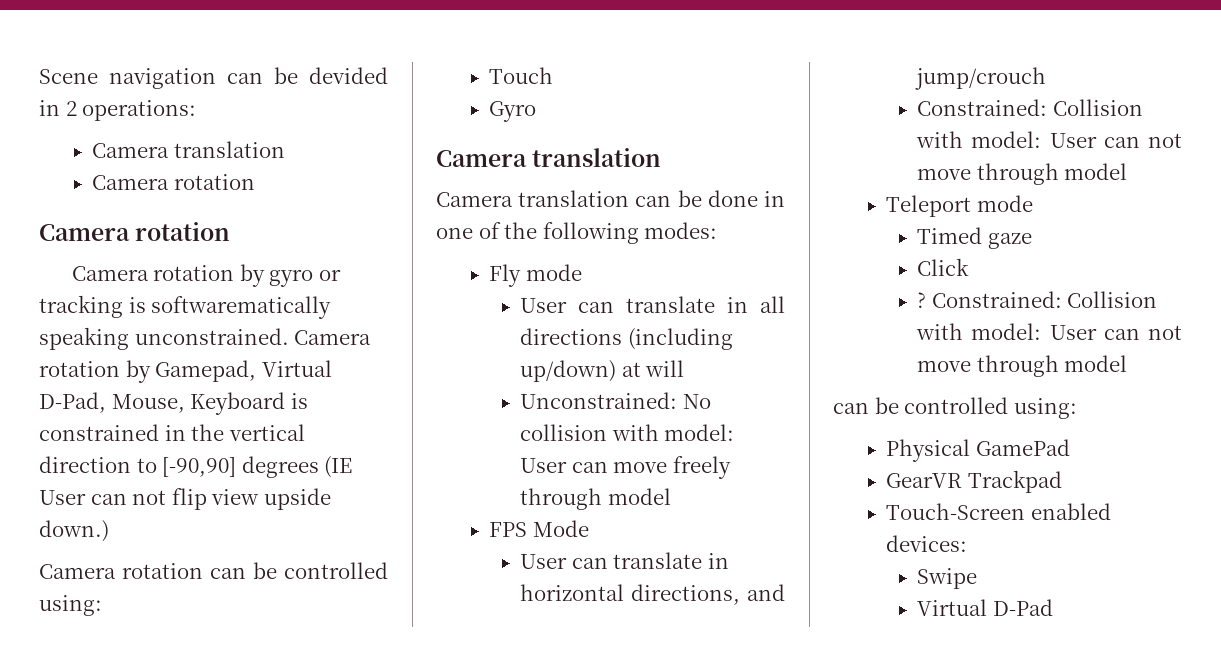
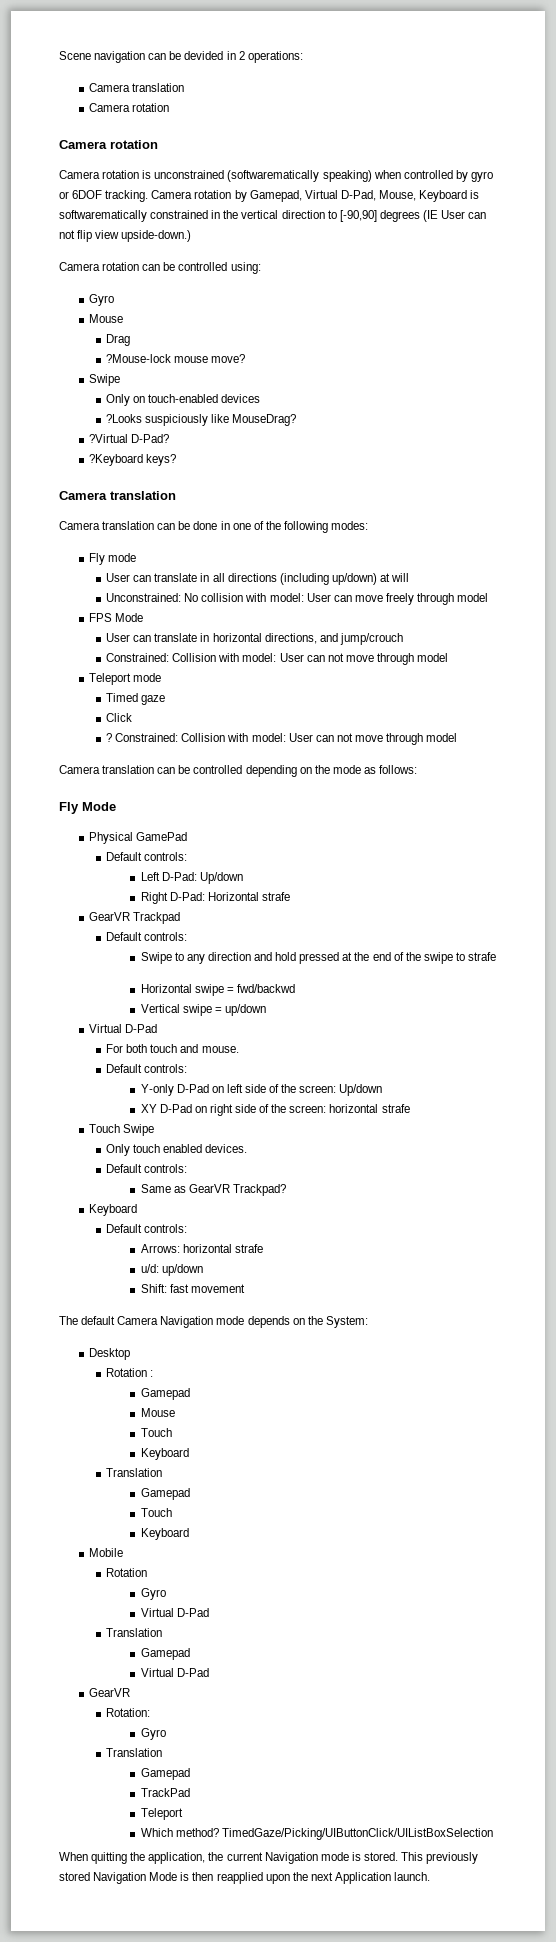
[239,264,341,287] [39,295,332,319] [39,327,289,350] by gyro or tracking is softwarematically speaking unconstrained. -> [142,170,493,182] [59,190,149,202] is unconstrained (softwarematically speaking) when controlled by gyro or 6DOF tracking.
(308, 401) none -> [59,210,147,222] softwarematically
[263,488,331,510] [39,520,109,542] upside down.) -> [121,230,192,242] upside-down.)
[489,67,554,84] [489,101,537,122] Touch // Gyro -> [88,294,114,306] [88,314,123,323] [106,334,131,346] [106,354,246,363] [88,374,120,386] [106,394,261,406] [106,414,297,426] [88,434,170,443] [88,454,177,466] Gyro // Mouse // Drag // ?Mouse-lock mouse move? // Swipe // Only on touch-enabled devices // ?Looks suspiciously like MouseDrag? // ?Virtual D-Pad? // ?Keyboard keys?
[833,397,1077,419] [886,439,1070,462] [886,470,1062,493] [886,503,1111,520] [886,535,968,552] [916,568,977,589] [916,599,1053,616] can be controlled using: // Physical GamePad // GearVR Trackpad // Touch-Screen enabled devices: // Swipe // Virtual D-Pad -> [59,765,418,777] [59,802,116,814] [88,832,188,844] [106,852,188,861] [140,872,243,884] [140,892,290,904] [88,912,181,924] [106,932,188,941] [140,952,497,964] [140,984,295,996] [140,1004,266,1016] [88,1024,158,1033] [106,1044,239,1053] [106,1064,188,1073] [140,1084,383,1096] [140,1104,410,1116] [88,1124,155,1136] [106,1144,248,1156] [106,1164,188,1173] [140,1184,286,1196] [88,1204,137,1216] [106,1224,188,1233] [140,1244,263,1253] [140,1264,203,1276] [140,1284,245,1293] [59,1316,368,1328] [88,1348,130,1360] [106,1368,154,1377] [140,1388,190,1400] [140,1408,175,1417] [140,1428,172,1437] [140,1448,189,1460] [106,1468,163,1477] [140,1488,190,1500] [140,1508,172,1517] [140,1528,189,1540] [88,1548,123,1557] [106,1568,148,1577] [140,1588,166,1600] [140,1608,209,1617] [106,1628,163,1637] [140,1648,190,1660] [140,1668,209,1677] [88,1688,130,1697] [106,1708,151,1717] [140,1728,166,1740] [106,1748,163,1757] [140,1768,190,1780] [140,1788,190,1797] [140,1808,183,1820] [140,1828,493,1840] [59,1852,479,1864] [59,1872,431,1884] Camera translation can be controlled depending on the mode as follows: // Fly Mode // Physical GamePad // Default controls: // Left D-Pad: Up/down // Right D-Pad: Horizontal strafe // GearVR Trackpad // Default controls: // Swipe to any direction and hold pressed at the end of the swipe to strafe // Horizontal swipe = fwd/backwd // Vertical swipe = up/down // Virtual D-Pad // For both touch and mouse. // Default controls: // Y-only D-Pad on left side of the screen: Up/down // XY D-Pad on right side of the screen: horizontal strafe // Touch Swipe // Only touch enabled devices. // Default controls: // Same as GearVR Trackpad? // Keyboard // Default controls: // Arrows: horizontal strafe // u/d: up/down // Shift: fast movement // The default Camera Navigation mode depends on the System: // Desktop // Rotation : // Gamepad // Mouse // Touch // Keyboard // Translation // Gamepad // Touch // Keyboard // Mobile // Rotation // Gyro // Virtual D-Pad // Translation // Gamepad // Virtual D-Pad // GearVR // Rotation: // Gyro // Translation // Gamepad // TrackPad // Teleport // Which method? TimedGaze/Picking/UIButtonClick/UIListBoxSelection // When quitting the application, the current Navigation mode is stored. This previously stored Navigation Mode is then reapplied upon the next Application launch.

